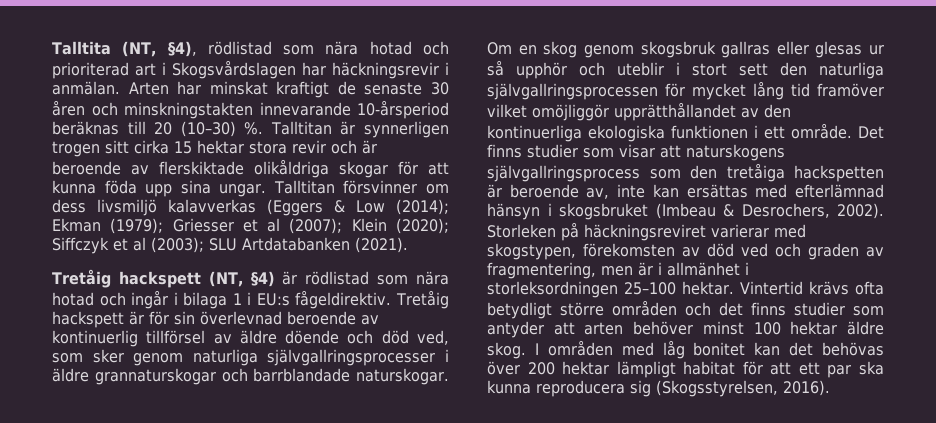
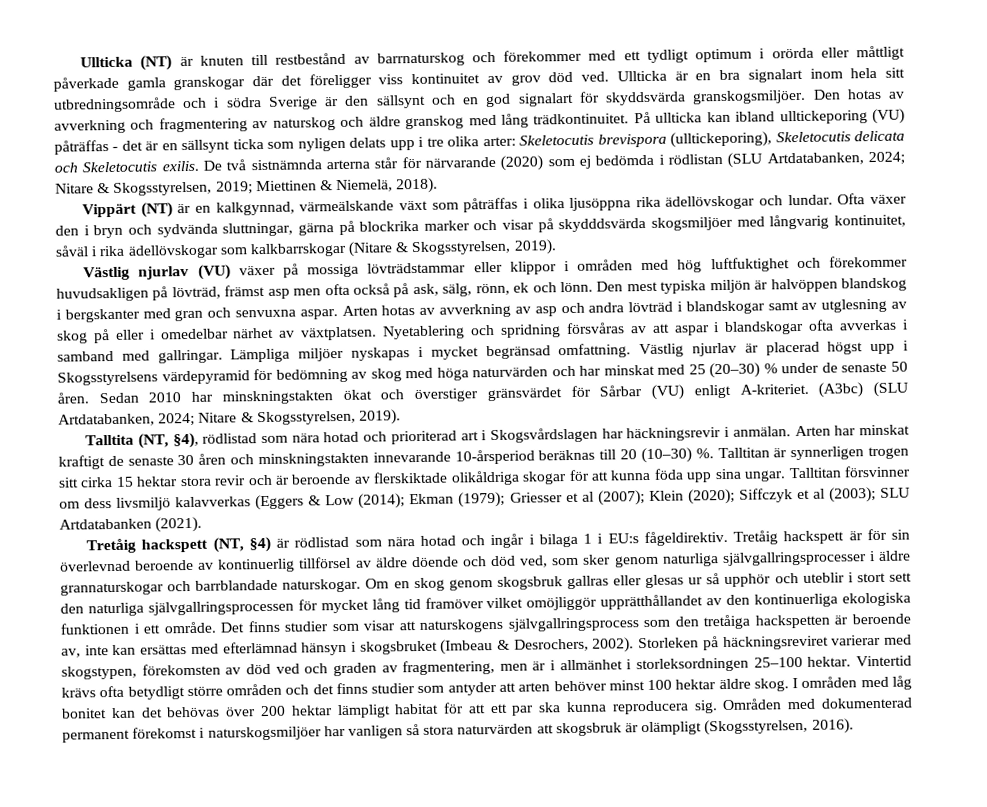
(52, 48) none -> [80,45,905,71] [53,67,905,92] [53,88,906,113] [54,108,905,134] [54,130,905,155] [54,151,906,173] [55,177,439,196] [82,193,908,218] [55,214,906,239] [55,239,557,259] [83,255,908,281] [56,277,908,302] [56,298,908,323] [57,319,910,344] [57,340,909,364] [57,361,908,386] [57,381,909,405] [58,409,401,427] Ullticka (NT) är knuten till restbestånd av barrnaturskog och förekommer med ett tydligt optimum i orörda eller måttligt påverkade gamla granskogar där det föreligger viss kontinuitet av grov död ved. Ullticka är en bra signalart inom hela sitt utbredningsområde och i södra Sverige är den sällsynt och en god signalart för skyddsvärda granskogsmiljöer. Den hotas av avverkning och fragmentering av naturskog och äldre granskog med lång trädkontinuitet. På ullticka kan ibland ulltickeporing (VU) påträffas - det är en sällsynt ticka som nyligen delats upp i tre olika arter: Skeletocutis brevispora (ulltickeporing), Skeletocutis delicata och Skeletocutis exilis. De två sistnämnda arterna står för närvarande (2020) som ej bedömda i rödlistan (SLU Artdatabanken, 2024; Nitare & Skogsstyrelsen, 2019; Miettinen & Niemelä, 2018). // Vippärt (NT) är en kalkgynnad, värmeälskande växt som påträffas i olika ljusöppna rika ädellövskogar och lundar. Ofta växer den i bryn och sydvända sluttningar, gärna på blockrika marker och visar på skydddsvärda skogsmiljöer med långvarig kontinuitet, såväl i rika ädellövskogar som kalkbarrskogar (Nitare & Skogsstyrelsen, 2019). // Västlig njurlav (VU) växer på mossiga lövträdstammar eller klippor i områden med hög luftfuktighet och förekommer huvudsakligen på lövträd, främst asp men ofta också på ask, sälg, rönn, ek och lönn. Den mest typiska miljön är halvöppen blandskog i bergskanter med gran och senvuxna aspar. Arten hotas av avverkning av asp och andra lövträd i blandskogar samt av utglesning av skog på eller i omedelbar närhet av växtplatsen. Nyetablering och spridning försvåras av att aspar i blandskogar ofta avverkas i samband med gallringar. Lämpliga miljöer nyskapas i mycket begränsad omfattning. Västlig njurlav är placerad högst upp i Skogsstyrelsens värdepyramid för bedömning av skog med höga naturvärden och har minskat med 25 (20–30) % under de senaste 50 åren. Sedan 2010 har minskningstakten ökat och överstiger gränsvärdet för Sårbar (VU) enligt A-kriteriet. (A3bc) (SLU Artdatabanken, 2024; Nitare & Skogsstyrelsen, 2019). //
[630,380,651,397] sig -> [693,697,913,714] [62,721,703,743] sig. Områden med dokumenterad permanent förekomst i naturskogsmiljöer har vanligen så stora naturvärden att skogsbruk är olämpligt

